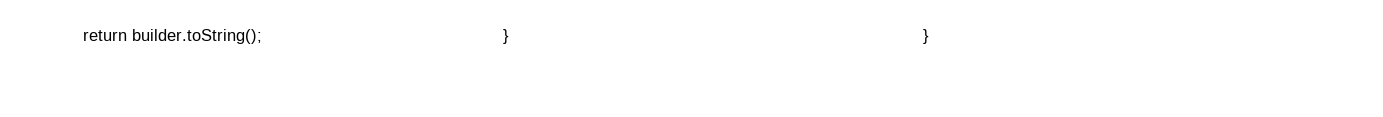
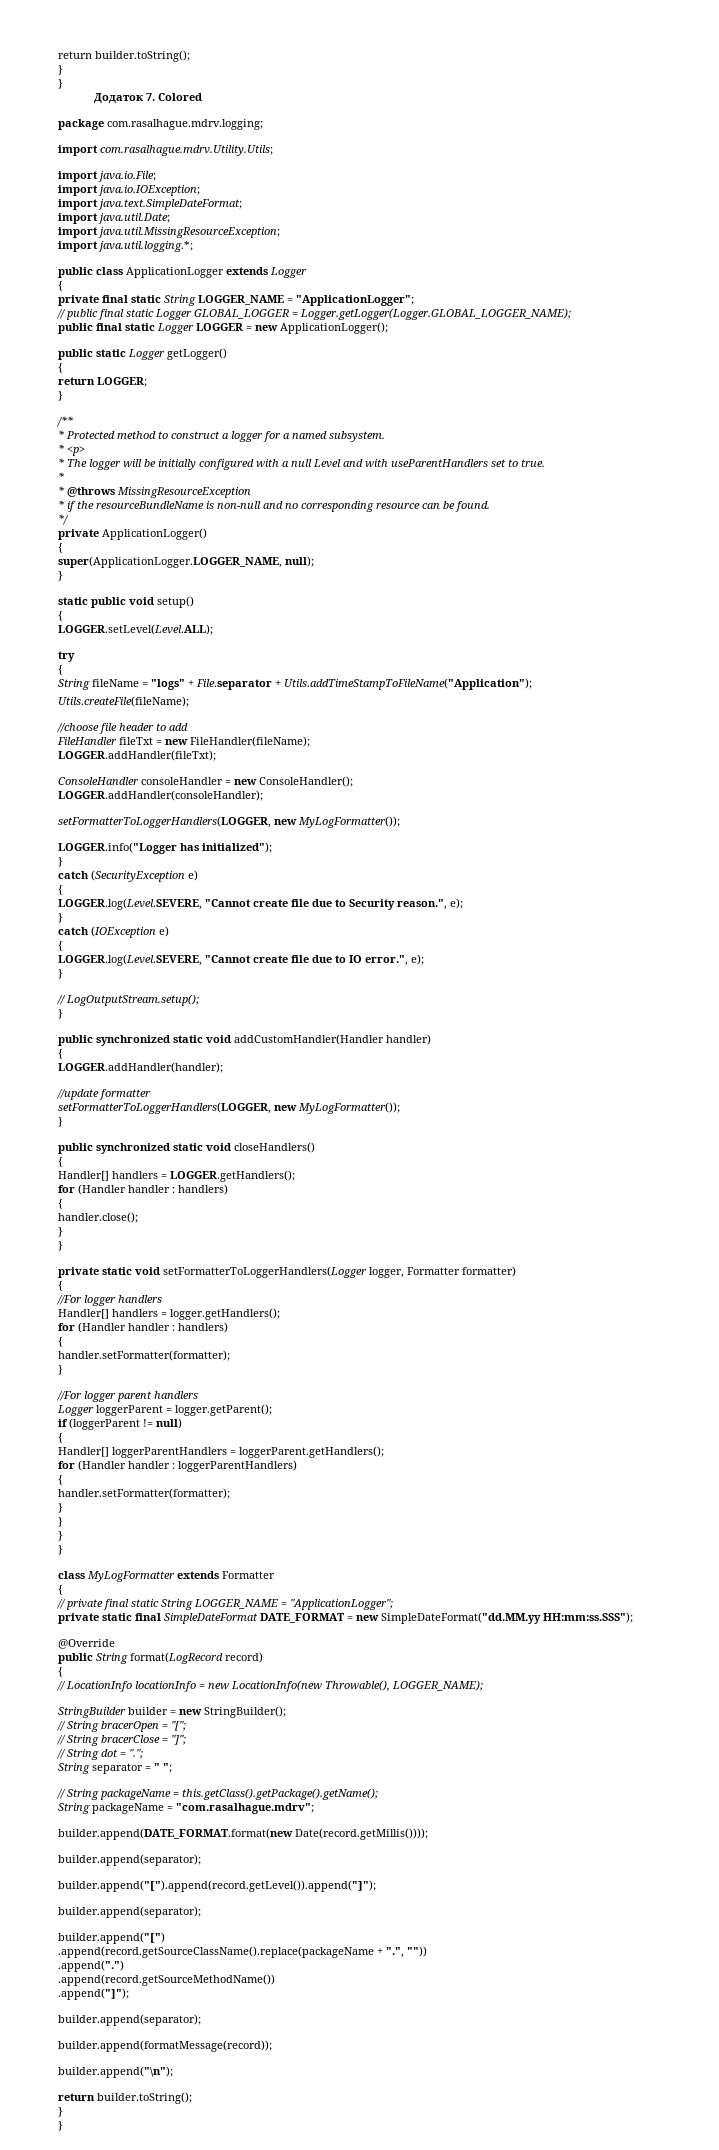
[83,29,262,44] [503,29,509,44] [923,29,929,44] return builder.toString(); // } // } -> [58,50,190,62] [58,65,63,75] [58,79,63,89] [94,93,203,104] [58,119,263,130] [58,145,273,156] [58,171,156,182] [58,185,200,196] [58,199,242,210] [58,213,170,224] [58,227,280,238] [58,241,193,252] [58,267,307,278] [58,281,63,291] [58,295,414,306] [56,308,571,320] [58,322,388,334] [58,348,227,360] [58,363,63,373] [58,377,147,387] [58,391,63,401] [56,416,73,427] [58,430,385,442] [58,444,85,456] [58,458,545,470] [58,472,64,481] [58,486,251,498] [58,500,490,512] [58,514,69,525] [58,528,207,540] [58,543,63,553] [58,556,314,568] [58,571,63,581] [58,596,194,608] [58,611,63,621] [58,624,213,635] [58,651,75,662] [58,665,63,675] [58,678,532,690] [58,696,189,707] [56,723,188,734] [57,736,310,747] [58,750,216,761] [58,776,353,787] [58,790,263,801] [58,816,400,828] [58,842,272,854] [58,857,63,867] [58,870,198,882] [58,885,63,895] [58,898,463,910] [58,913,63,923] [58,926,169,938] [58,941,63,951] [58,954,424,966] [58,969,63,979] [56,994,199,1006] [58,1009,63,1019] [58,1034,431,1046] [58,1049,63,1059] [58,1062,223,1073] [56,1089,151,1100] [58,1102,400,1114] [58,1117,63,1127] [58,1142,315,1154] [58,1157,63,1167] [58,1170,295,1182] [58,1184,228,1195] [58,1199,63,1209] [58,1212,138,1223] [58,1227,63,1237] [58,1241,63,1251] [58,1266,516,1278] [58,1281,63,1291] [56,1295,162,1306] [58,1308,280,1320] [58,1322,228,1333] [58,1337,63,1347] [58,1350,230,1361] [58,1365,63,1375] [56,1391,198,1402] [57,1404,272,1416] [58,1418,182,1430] [58,1433,63,1443] [58,1446,384,1458] [58,1460,297,1472] [58,1475,63,1485] [58,1488,230,1499] [58,1503,63,1513] [58,1517,63,1527] [58,1531,63,1541] [58,1545,63,1555] [58,1571,275,1582] [58,1585,63,1595] [56,1599,393,1610] [58,1612,633,1624] [58,1639,115,1649] [58,1652,263,1664] [58,1667,63,1677] [56,1680,483,1692] [58,1706,286,1718] [56,1721,186,1732] [56,1735,186,1746] [56,1749,143,1760] [58,1763,172,1774] [56,1788,378,1800] [58,1803,314,1814] [58,1828,428,1840] [58,1854,201,1866] [58,1880,376,1892] [58,1906,201,1918] [58,1932,165,1944] [58,1946,427,1958] [58,1960,124,1972] [58,1974,275,1986] [58,1988,129,2000] [58,2014,201,2026] [58,2040,272,2052] [58,2066,173,2078] [58,2092,192,2104] [58,2107,63,2117] [58,2121,63,2131] return builder.toString(); // } // } // Додаток 7. Colored // package com.rasalhague.mdrv.logging; // import com.rasalhague.mdrv.Utility.Utils; // import java.io.File; // import java.io.IOException; // import java.text.SimpleDateFormat; // import java.util.Date; // import java.util.MissingResourceException; // import java.util.logging.*; // public class ApplicationLogger extends Logger // { // private final static String LOGGER_NAME = "ApplicationLogger"; // // public final static Logger GLOBAL_LOGGER = Logger.getLogger(Logger.GLOBAL_LOGGER_NAME); // public final static Logger LOGGER = new ApplicationLogger(); // public static Logger getLogger() // { // return LOGGER; // } // /** // * Protected method to construct a logger for a named subsystem. // * <p> // * The logger will be initially configured with a null Level and with useParentHandlers set to true. // * // * @throws MissingResourceException // * if the resourceBundleName is non-null and no corresponding resource can be found. // */ // private ApplicationLogger() // { // super(ApplicationLogger.LOGGER_NAME, null); // } // static public void setup() // { // LOGGER.setLevel(Level.ALL); // try // { // String fileName = "logs" + File.separator + Utils.addTimeStampToFileName("Application"); // Utils.createFile(fileName); // //choose file header to add // FileHandler fileTxt = new FileHandler(fileName); // LOGGER.addHandler(fileTxt); // ConsoleHandler consoleHandler = new ConsoleHandler(); // LOGGER.addHandler(consoleHandler); // setFormatterToLoggerHandlers(LOGGER, new MyLogFormatter()); // LOGGER.info("Logger has initialized"); // } // catch (SecurityException e) // { // LOGGER.log(Level.SEVERE, "Cannot create file due to Security reason.", e); // } // catch (IOException e) // { // LOGGER.log(Level.SEVERE, "Cannot create file due to IO error.", e); // } // // LogOutputStream.setup(); // } // public synchronized static void addCustomHandler(Handler handler) // { // LOGGER.addHandler(handler); // //update formatter // setFormatterToLoggerHandlers(LOGGER, new MyLogFormatter()); // } // public synchronized static void closeHandlers() // { // Handler[] handlers = LOGGER.getHandlers(); // for (Handler handler : handlers) // { // handler.close(); // } // } // private static void setFormatterToLoggerHandlers(Logger logger, Formatter formatter) // { // //For logger handlers // Handler[] handlers = logger.getHandlers(); // for (Handler handler : handlers) // { // handler.setFormatter(formatter); // } // //For logger parent handlers // Logger loggerParent = logger.getParent(); // if (loggerParent != null) // { // Handler[] loggerParentHandlers = loggerParent.getHandlers(); // for (Handler handler : loggerParentHandlers) // { // handler.setFormatter(formatter); // } // } // } // } // class MyLogFormatter extends Formatter // { // // private final static String LOGGER_NAME = "ApplicationLogger"; // private static final SimpleDateFormat DATE_FORMAT = new SimpleDateFormat("dd.MM.yy HH:mm:ss.SSS"); // @Override // public String format(LogRecord record) // { // // LocationInfo locationInfo = new LocationInfo(new Throwable(), LOGGER_NAME); // StringBuilder builder = new StringBuilder(); // // String bracerOpen = "["; // // String bracerClose = "]"; // // String dot = "."; // String separator = " "; // // String packageName = this.getClass().getPackage().getName(); // String packageName = "com.rasalhague.mdrv"; // builder.append(DATE_FORMAT.format(new Date(record.getMillis()))); // builder.append(separator); // builder.append("[").append(record.getLevel()).append("]"); // builder.append(separator); // builder.append("[") // .append(record.getSourceClassName().replace(packageName + ".", "")) // .append(".") // .append(record.getSourceMethodName()) // .append("]"); // builder.append(separator); // builder.append(formatMessage(record)); // builder.append("\n"); // return builder.toString(); // } // }

